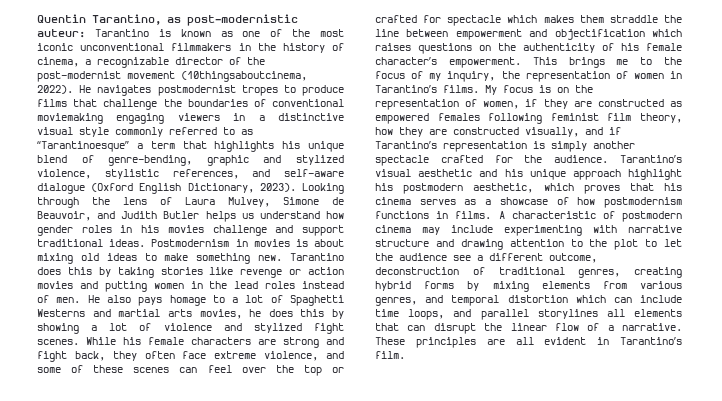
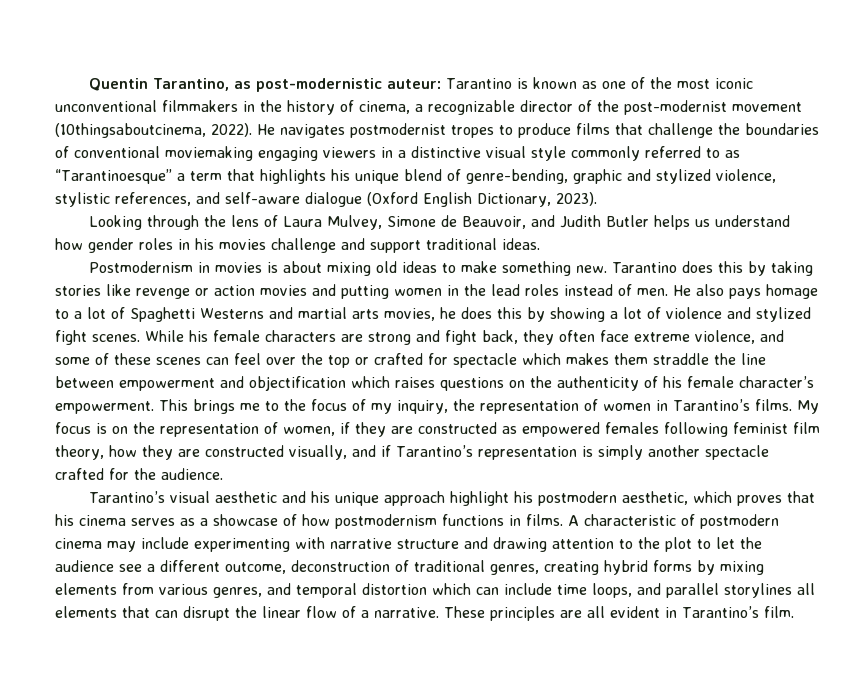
(296, 187) none -> (597, 199) //
(146, 243) none -> (540, 244) //
(609, 159) none -> (223, 474) //

